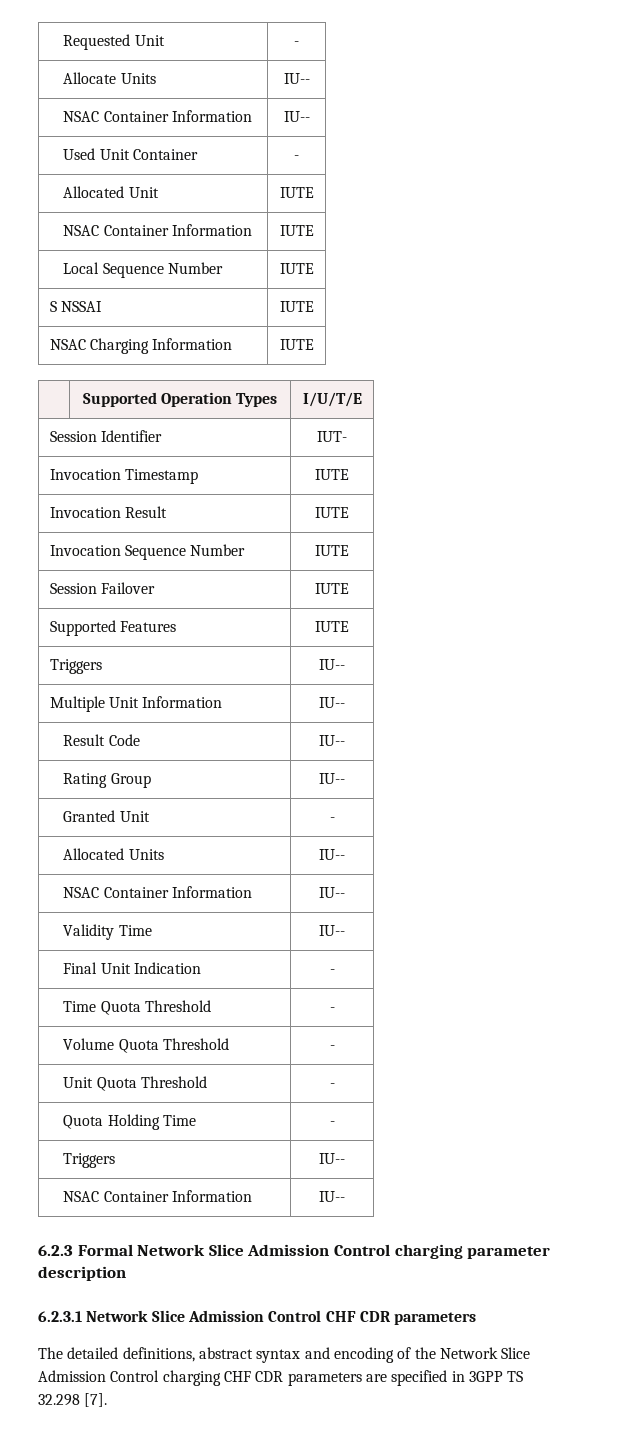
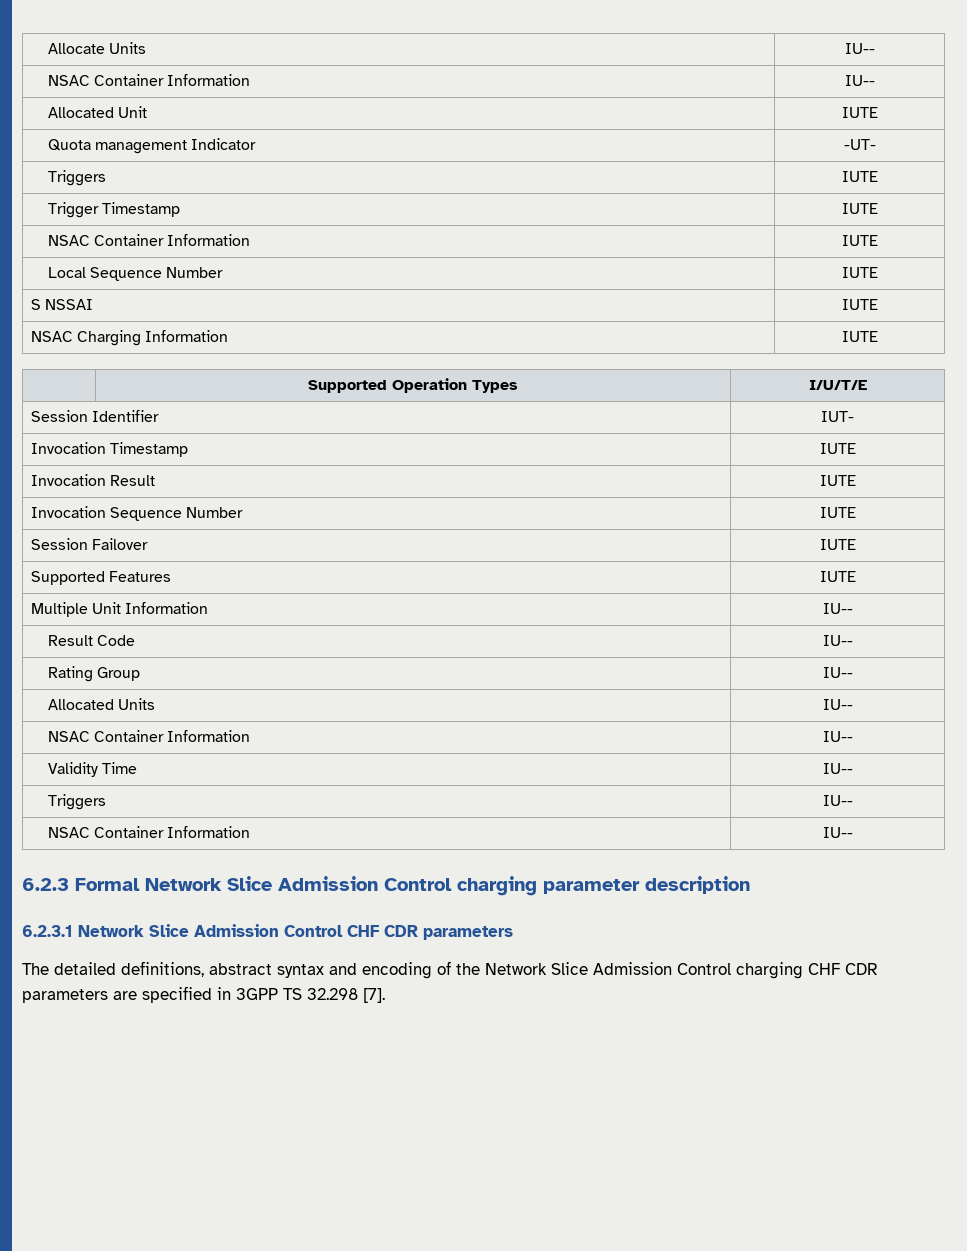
[63,34,165,50] [294,41,299,46] Requested Unit | - // -> (47, 48) none
[63,148,198,160] [294,155,299,160] // Used Unit Container | - -> (875, 80) none
(314, 192) none -> [47,138,257,154] [843,139,876,150] [47,170,106,186] [841,171,878,182] [47,202,181,218] [841,203,878,214] // Quota management Indicator | -UT- // Triggers | IUTE // Trigger Timestamp | IUTE
[49,659,102,674] [319,659,345,670] // Triggers | IU-- -> (856, 576) none
[63,810,150,822] [329,817,335,822] // Granted Unit | - -> (853, 672) none
[63,962,201,974] [329,969,335,974] [63,1000,211,1015] [329,1007,335,1012] [63,1038,229,1053] [329,1045,335,1050] [63,1076,207,1091] [329,1083,335,1088] [63,1114,196,1130] [329,1121,335,1126] // Final Unit Indication | - // Time Quota Threshold | - // Volume Quota Threshold | - // Unit Quota Threshold | - // Quota Holding Time | - -> (853, 768) none

